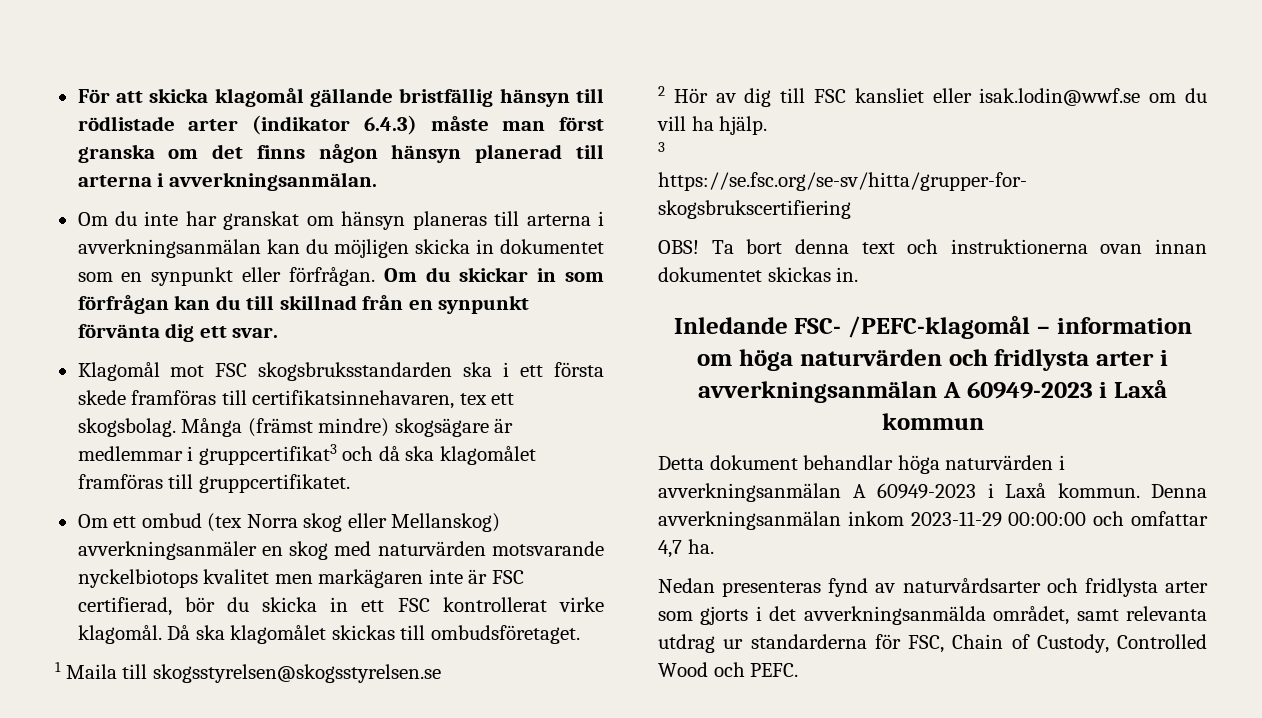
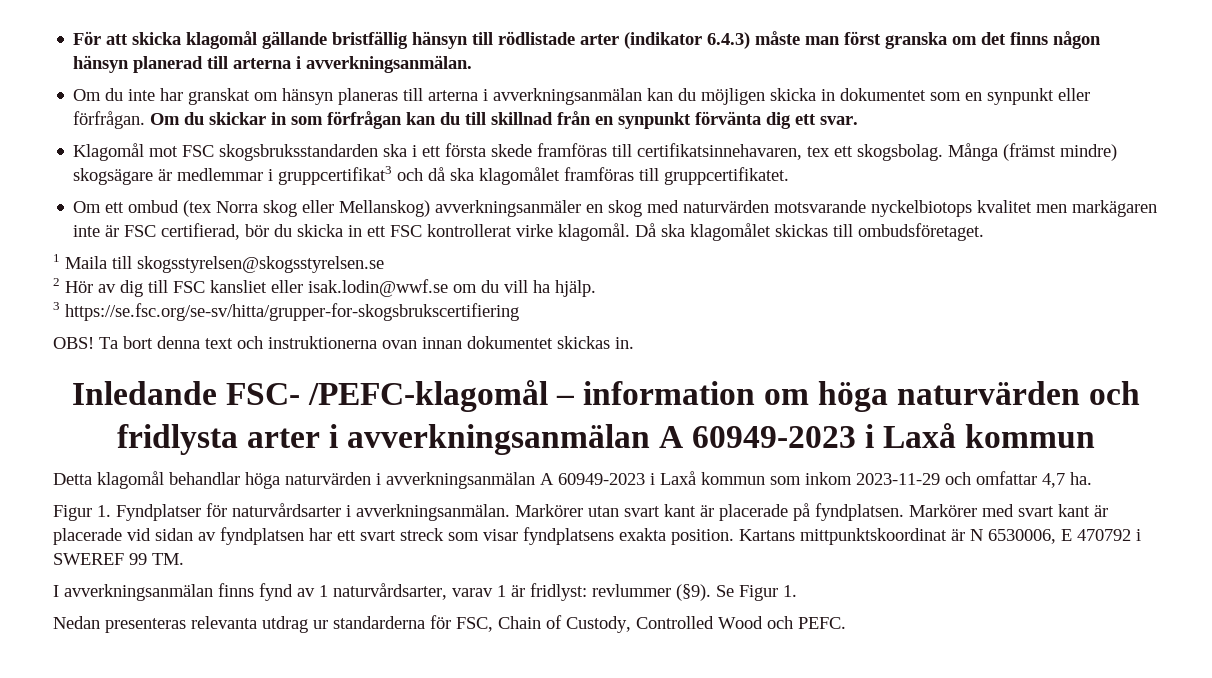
[709,455,798,470] dokument -> [97,471,164,489] klagomål
[1057,483,1207,498] [658,511,841,530] kommun. Denna avverkningsanmälan -> [701,472,801,485] kommun som
[1008,512,1087,526] 00:00:00 -> (940, 479) none
[658,578,1208,597] [658,606,1119,625] Nedan presenteras fynd av naturvårdsarter och fridlysta arter som gjorts i det avverkningsanmälda området, samt -> [53,503,1108,521] [53,527,1141,545] [53,553,184,565] [53,583,797,601] [53,616,186,633] Figur 1. Fyndplatser för naturvårdsarter i avverkningsanmälan. Markörer utan svart kant är placerade på fyndplatsen. Markörer med svart kant är placerade vid sidan av fyndplatsen har ett svart streck som visar fyndplatsens exakta position. Kartans mittpunktskoordinat är N 6530006, E 470792 i SWEREF 99 TM. // I avverkningsanmälan finns fynd av 1 naturvårdsarter, varav 1 är fridlyst: revlummer (§9). Se Figur 1. // Nedan presenteras

